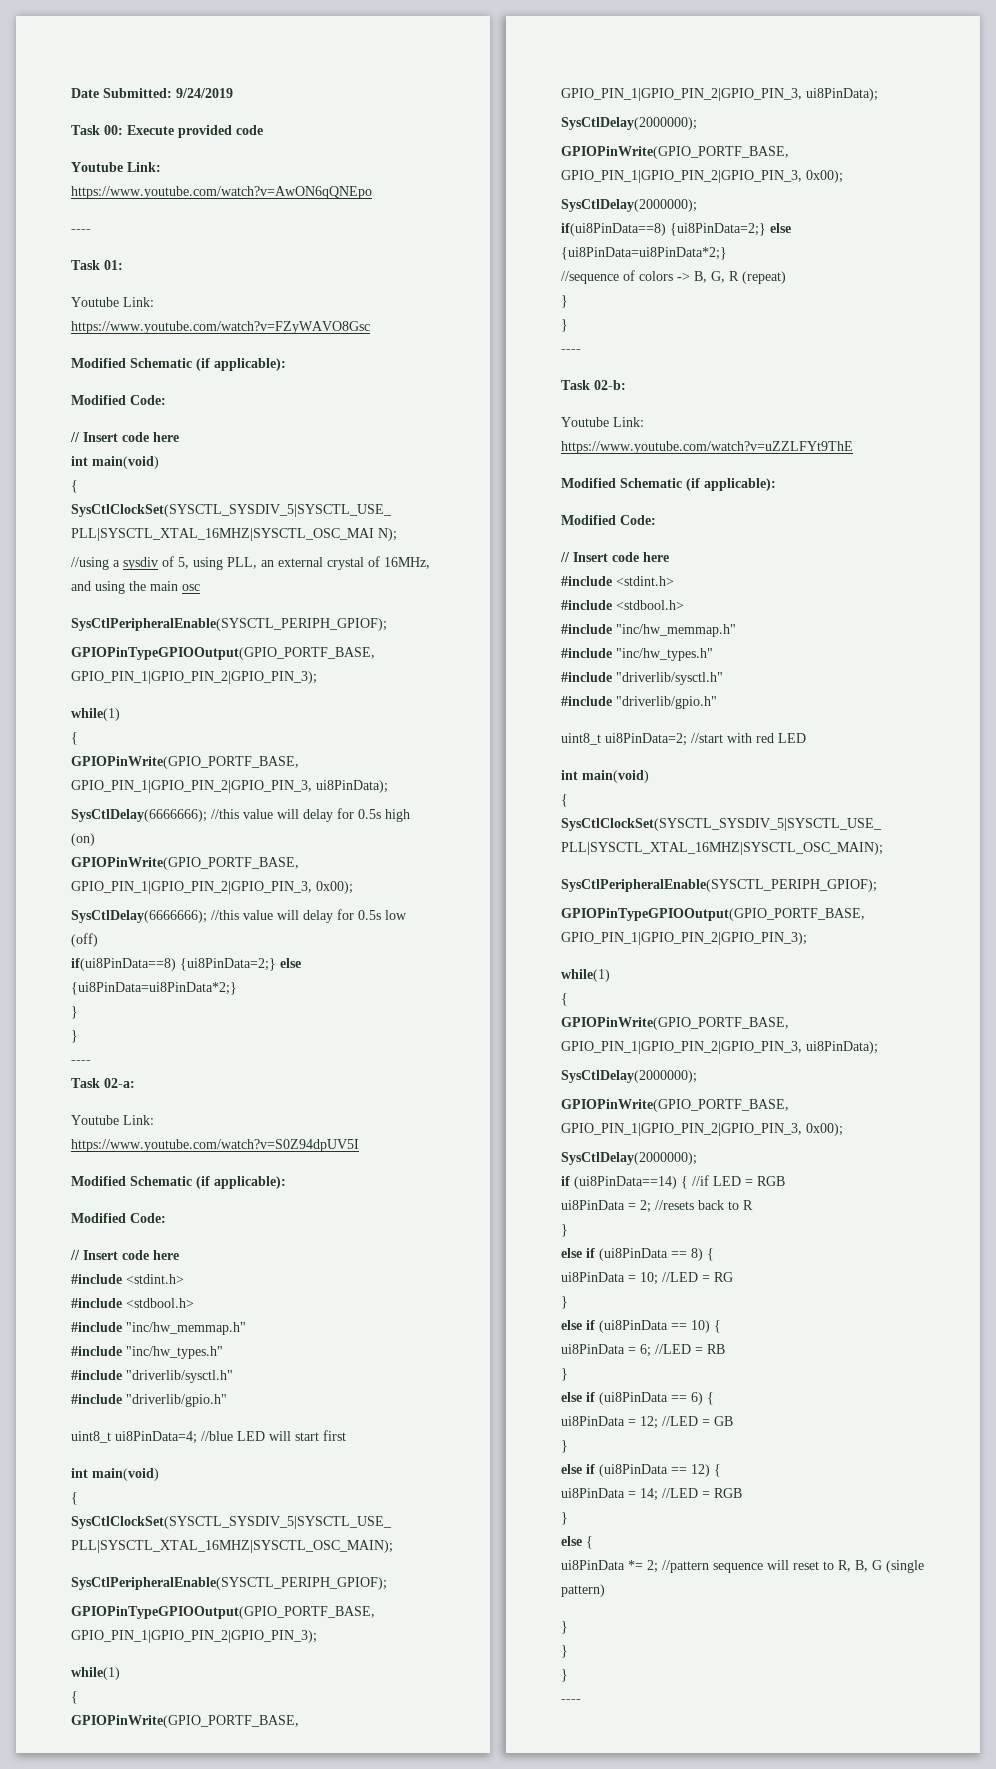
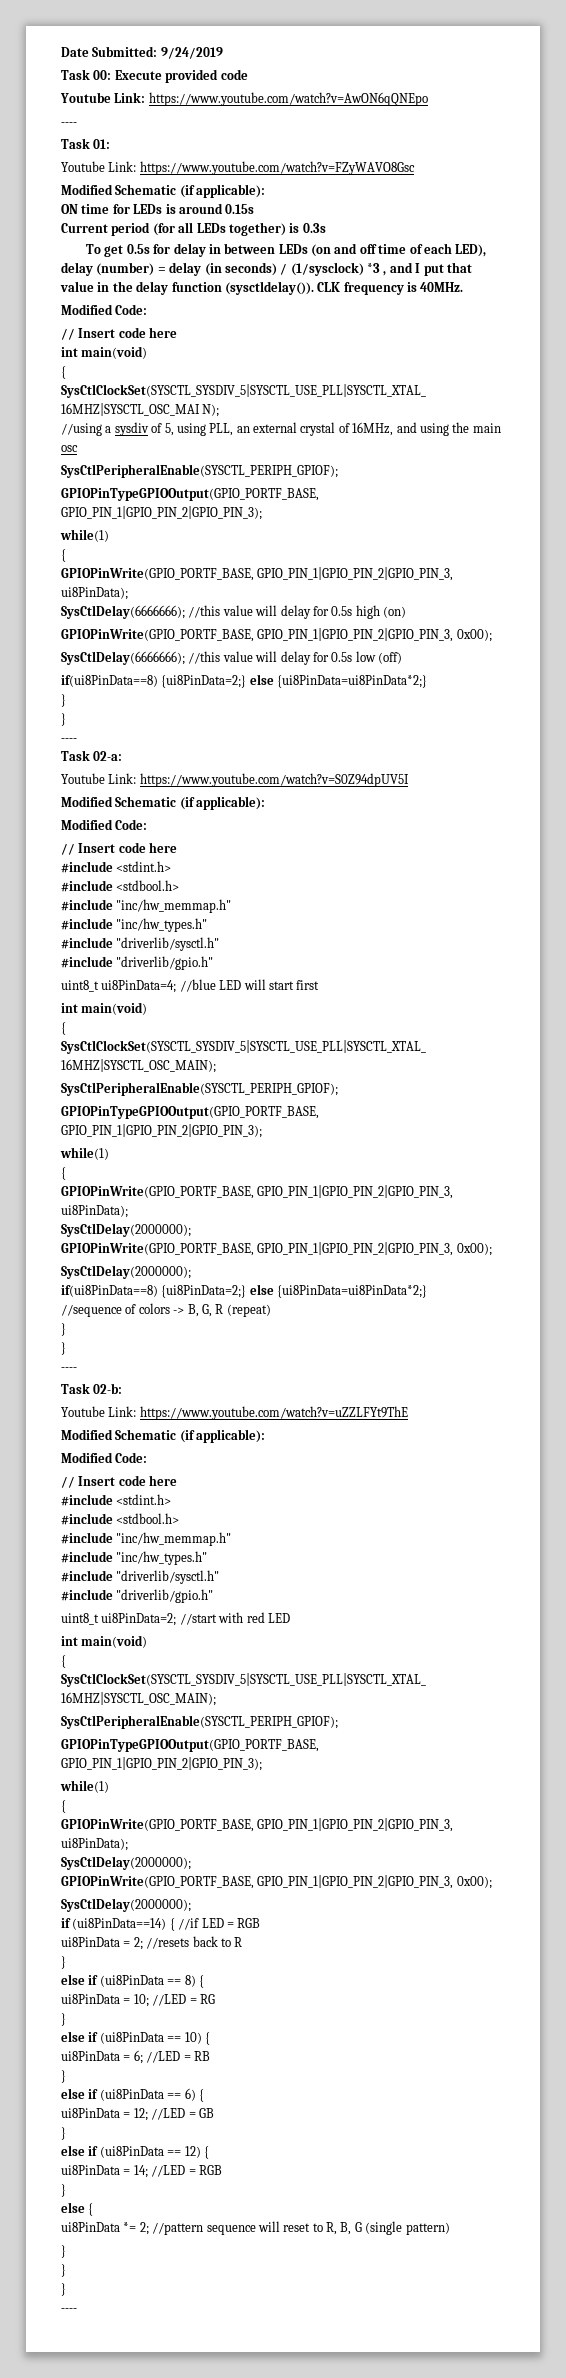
(286, 364) none -> [61,203,255,214] [61,222,326,236] [86,243,487,257] [61,262,472,276] [60,281,464,295] // ON time for LEDs is around 0.15s // Current period (for all LEDs together) is 0.3s // To get 0.5s for delay in between LEDs (on and off time of each LED), delay (number) = delay (in seconds) / (1/sysclock) *3 , and I put that value in the delay function (sysctldelay()). CLK frequency is 40MHz.

